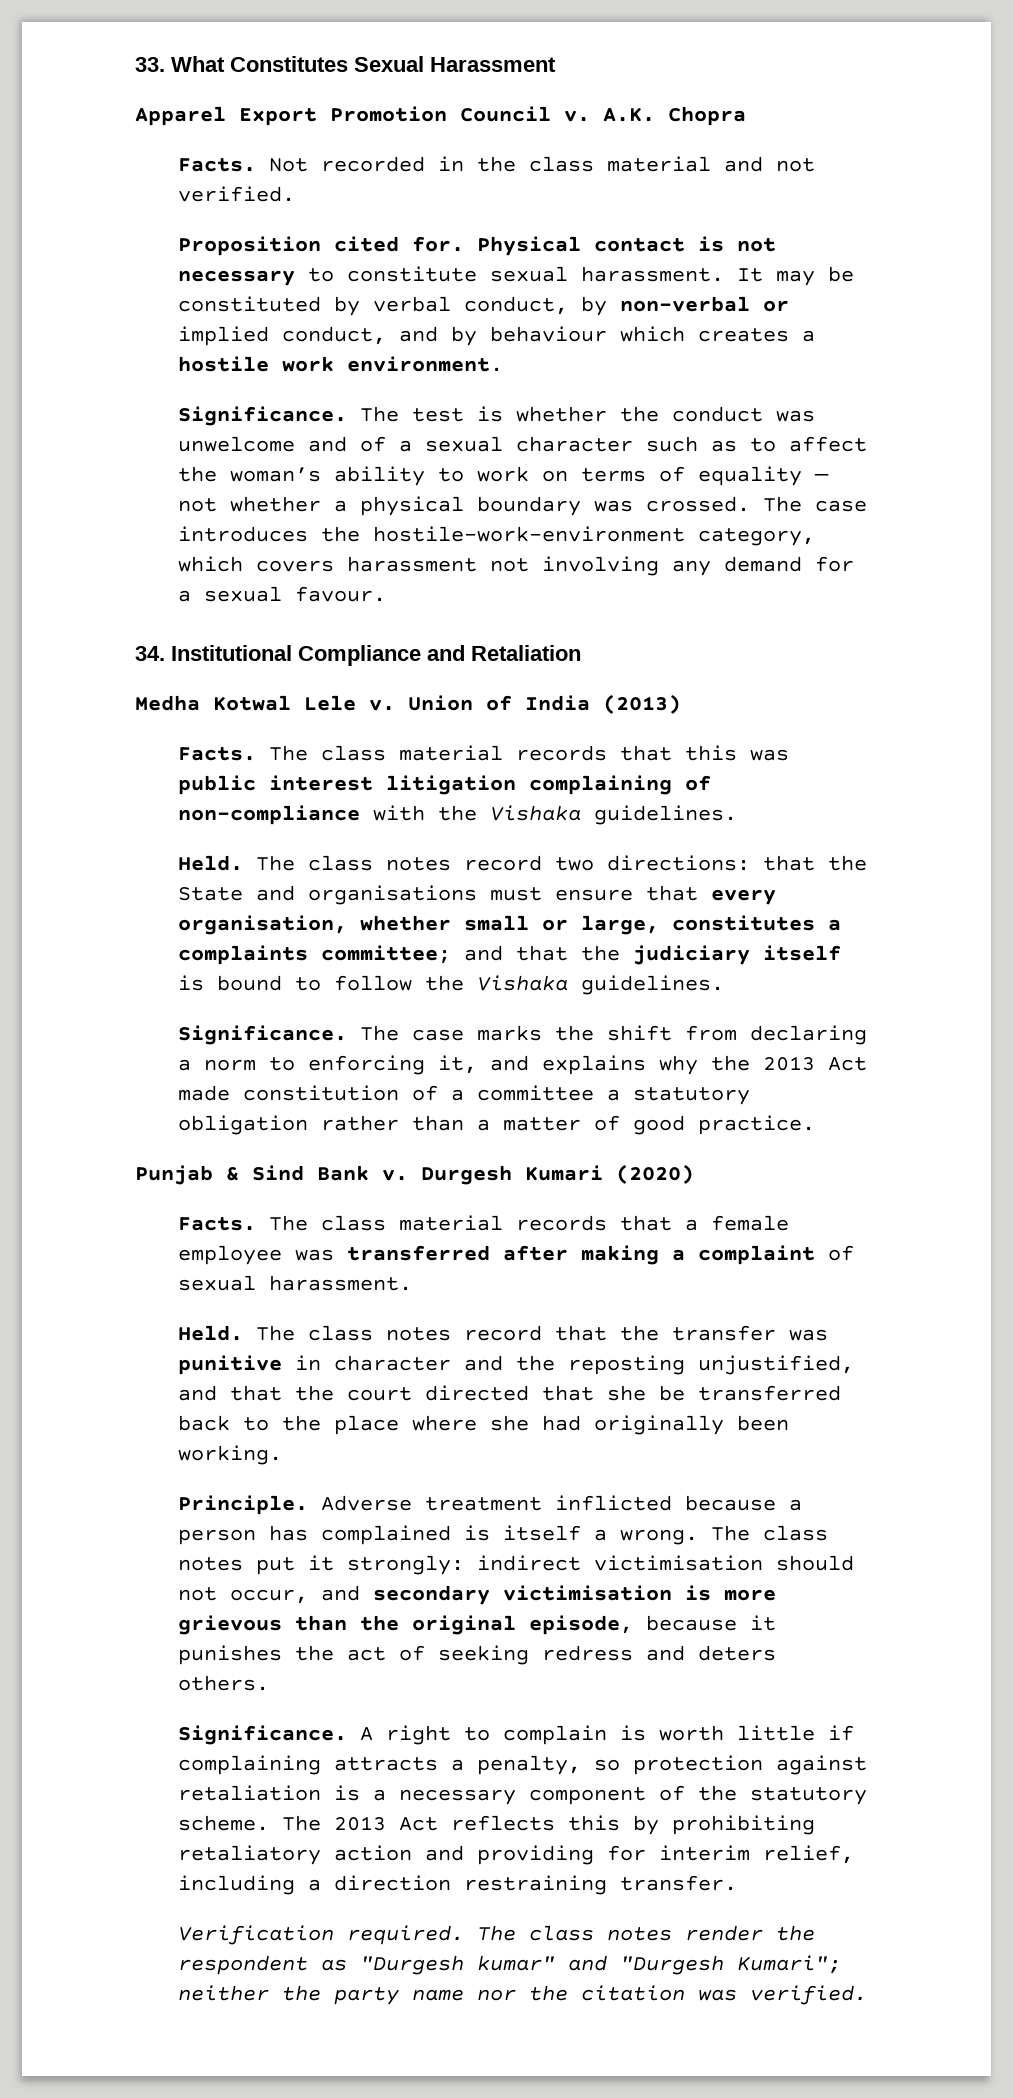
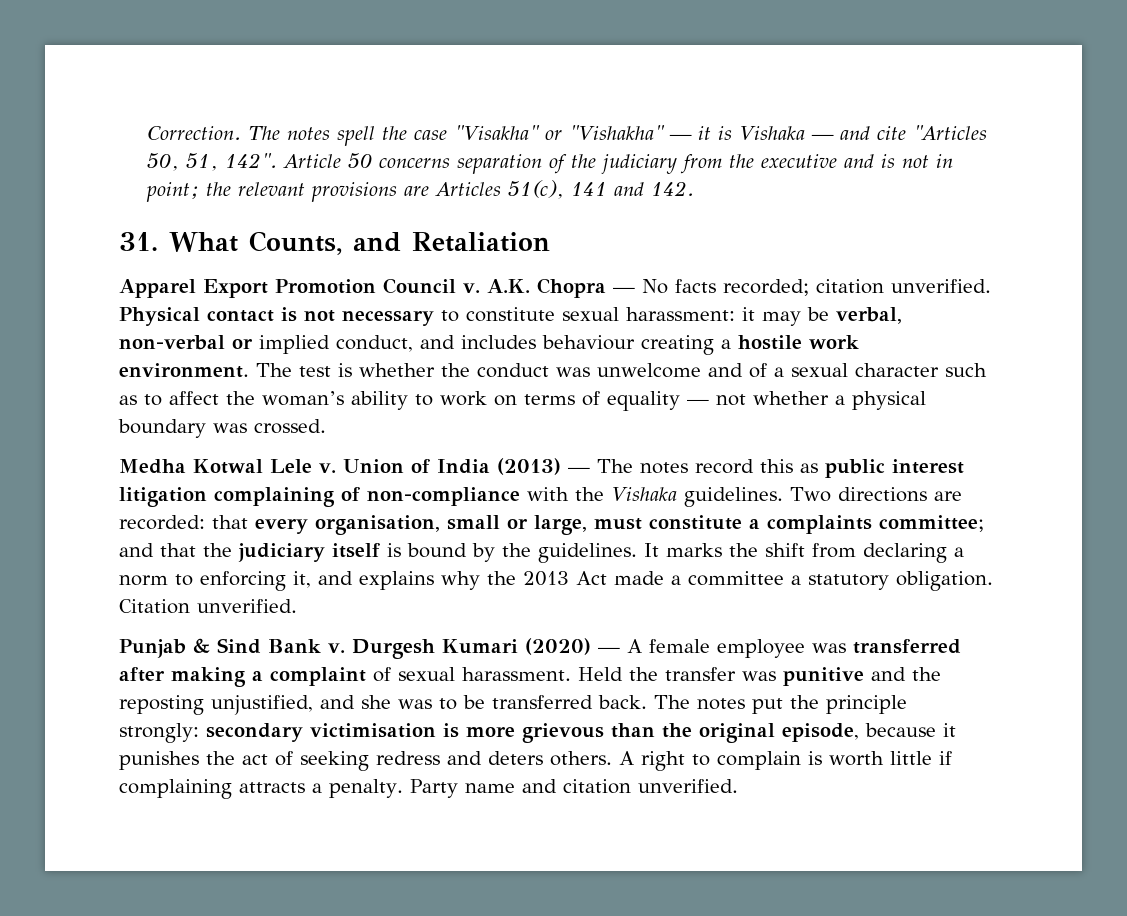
[135,56,556,72] 33. What Constitutes Sexual Harassment -> [146,125,987,146] [146,153,953,174] [145,180,694,202] [119,231,550,255] Correction. The notes spell the case "Visakha" or "Vishakha" — it is Vishaka — and cite "Articles 50, 51, 142". Article 50 concerns separation of the judiciary from the executive and is not in point; the relevant provisions are Articles 51(c), 141 and 142. // 31. What Counts, and Retaliation
[177,156,815,172] [177,186,295,202] [177,236,464,256] // Facts. Not recorded in the class material and not verified. // Proposition cited for. -> [612,279,991,296] — No facts recorded; citation unverified.
[580,266,854,286] [177,296,607,316] harassment. It may be constituted by verbal conduct, by -> [626,307,902,326] harassment: it may be verbal,
[450,326,789,346] by behaviour which creates -> [461,335,714,355] includes behaviour creating
[177,406,347,426] // Significance. -> (249, 370) none
[762,496,867,512] [177,526,815,546] [177,556,854,576] [177,586,386,602] [135,645,581,666] The case introduces the hostile-work-environment category, which covers harassment not involving any demand for a sexual favour. // 34. Institutional Compliance and Retaliation -> (326, 426) none
[177,745,789,761] // Facts. The class material records that this was -> [567,459,818,474] — The notes record this as
[177,855,867,871] [177,885,633,905] // Held. The class notes record two directions: that the State and organisations must ensure -> [789,487,962,502] [119,515,205,530] Two directions are recorded:
[359,915,451,931] whether -> (440, 525) none
[671,915,815,931] constitutes -> [594,515,742,530] must constitute
[294,975,724,995] [177,1025,464,1045] to follow the Vishaka guidelines. // Significance. The case -> [472,543,659,563] by the guidelines. It
[242,1085,438,1101] constitution of -> (664, 578) none
[177,1115,815,1135] obligation rather than a matter of good practice. -> [896,571,993,591] [119,599,297,614] obligation. Citation unverified.
[177,1215,698,1231] // Facts. The class material records that a -> [597,639,642,653] — A
[177,1325,607,1341] // Held. The class notes record that -> [578,667,623,681] Held
[294,1355,451,1371] in character -> (864, 676) none
[229,1385,841,1401] [177,1415,789,1435] [177,1445,282,1465] [177,1495,802,1515] [177,1525,828,1545] [177,1555,854,1575] [177,1585,360,1604] that the court directed that she be transferred back to the place where she had originally been working. // Principle. Adverse treatment inflicted because a person has complained is itself a wrong. The class notes put it strongly: indirect victimisation should not occur, and -> [361,695,907,714] [119,723,199,743] she was to be transferred back. The notes put the principle strongly:
[177,1725,347,1745] // Significance. -> (612, 758) none
[476,1755,867,1775] [177,1785,867,1805] [177,1815,815,1835] [177,1845,854,1865] [177,1875,737,1895] [177,1925,815,1945] [177,1955,841,1975] [177,1985,867,2005] penalty, so protection against retaliation is a necessary component of the statutory scheme. The 2013 Act reflects this by prohibiting retaliatory action and providing for interim relief, including a direction restraining transfer. // Verification required. The class notes render the respondent as "Durgesh kumar" and "Durgesh Kumari"; neither the party name nor the citation was verified. -> [329,779,738,798] penalty. Party name and citation unverified.

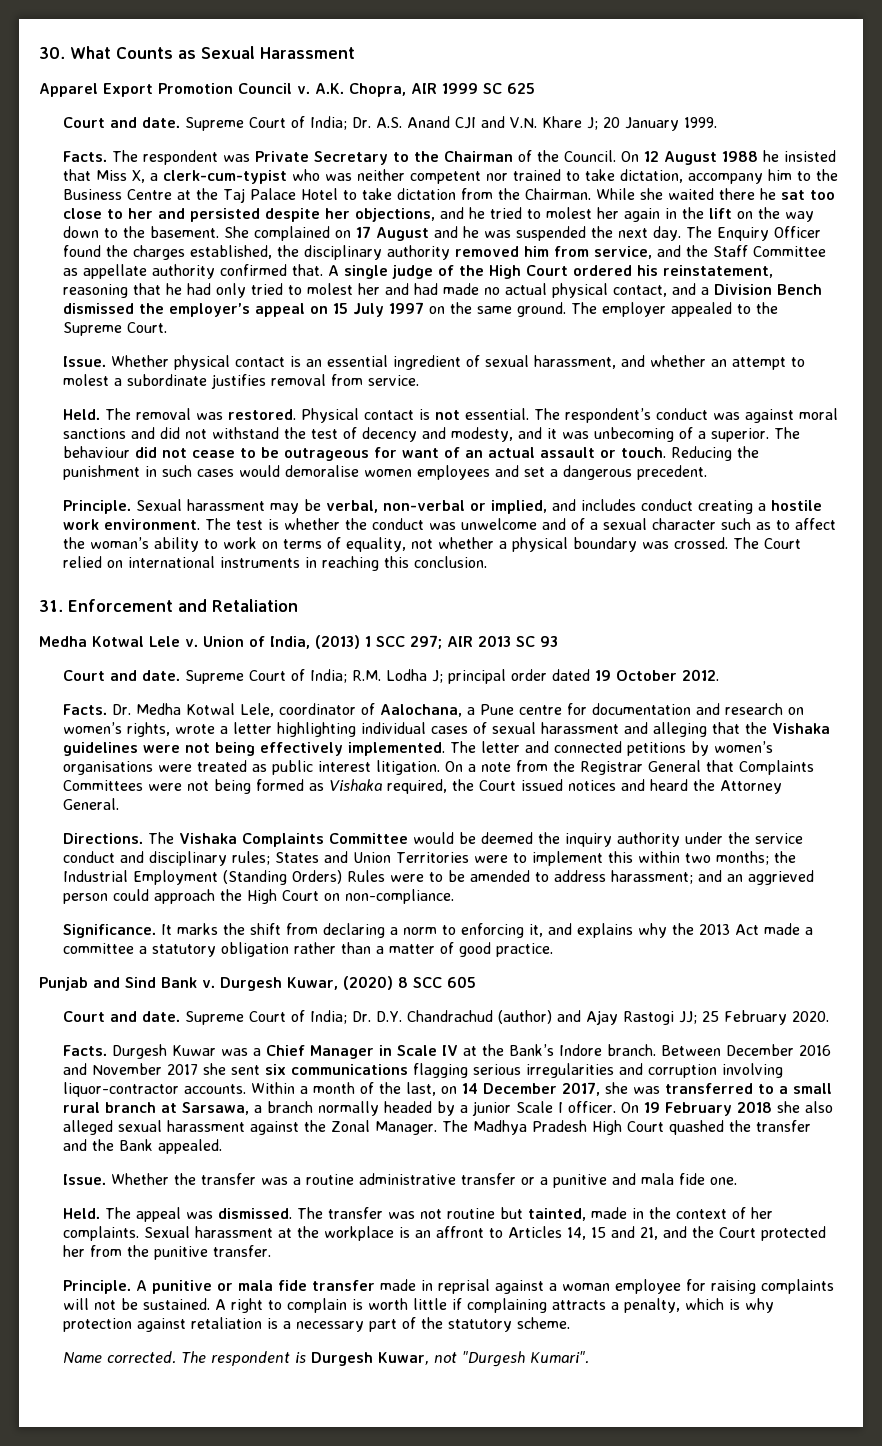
[146,125,987,146] [146,153,953,174] [145,180,694,202] [119,231,550,255] Correction. The notes spell the case "Visakha" or "Vishakha" — it is Vishaka — and cite "Articles 50, 51, 142". Article 50 concerns separation of the judiciary from the executive and is not in point; the relevant provisions are Articles 51(c), 141 and 142. // 31. What Counts, and Retaliation -> [39,46,355,59] 30. What Counts as Sexual Harassment
[536,278,991,298] [119,307,755,326] Chopra — No facts recorded; citation unverified. Physical contact is not necessary to constitute sexual harassment: it -> [349,83,535,97] [62,116,717,131] [62,150,836,165] [62,169,838,184] [62,188,835,203] [62,207,814,222] [62,226,821,241] [62,245,826,260] [62,264,773,279] [62,283,822,298] [62,302,778,317] [62,322,167,336] [62,355,805,370] [62,374,419,389] [62,408,838,423] [62,427,800,442] [62,446,759,461] [62,465,707,480] [62,499,265,514] Chopra, AIR 1999 SC 625 // Court and date. Supreme Court of India; Dr. A.S. Anand CJI and V.N. Khare J; 20 January 1999. // Facts. The respondent was Private Secretary to the Chairman of the Council. On 12 August 1988 he insisted that Miss X, a clerk-cum-typist who was neither competent nor trained to take dictation, accompany him to the Business Centre at the Taj Palace Hotel to take dictation from the Chairman. While she waited there he sat too close to her and persisted despite her objections, and he tried to molest her again in the lift on the way down to the basement. She complained on 17 August and he was suspended the next day. The Enquiry Officer found the charges established, the disciplinary authority removed him from service, and the Staff Committee as appellate authority confirmed that. A single judge of the High Court ordered his reinstatement, reasoning that he had only tried to molest her and had made no actual physical contact, and a Division Bench dismissed the employer’s appeal on 15 July 1997 on the same ground. The employer appealed to the Supreme Court. // Issue. Whether physical contact is an essential ingredient of sexual harassment, and whether an attempt to molest a subordinate justifies removal from service. // Held. The removal was restored. Physical contact is not essential. The respondent’s conduct was against moral sanctions and did not withstand the test of decency and modesty, and it was unbecoming of a superior. The behaviour did not cease to be outrageous for want of an actual assault or touch. Reducing the punishment in such cases would demoralise women employees and set a dangerous precedent. // Principle. Sexual harassment
[259,335,413,354] implied conduct, -> [490,500,547,514] implied,
[542,335,635,350] behaviour -> [640,499,693,511] conduct
[607,391,709,411] equality — -> [345,537,406,552] equality,
(326, 426) none -> [732,537,801,549] [62,556,487,571] [39,599,298,612] The Court relied on international instruments in reaching this conclusion. // 31. Enforcement and Retaliation
[436,458,964,478] [119,487,962,507] [119,515,984,535] [119,543,637,563] India (2013) — The notes record this as public interest litigation complaining of non-compliance with the Vishaka guidelines. Two directions are recorded: that every organisation, small or large, must constitute a complaints committee; and that the judiciary itself is bound by the guidelines. -> [270,635,558,649] [62,669,719,684] [62,703,804,717] [62,722,830,737] [62,741,773,756] [62,760,814,775] [62,779,782,794] [62,798,119,810] [62,832,803,847] [62,851,796,866] [62,870,814,885] [62,889,454,904] [62,924,156,938] India, (2013) 1 SCC 297; AIR 2013 SC 93 // Court and date. Supreme Court of India; R.M. Lodha J; principal order dated 19 October 2012. // Facts. Dr. Medha Kotwal Lele, coordinator of Aalochana, a Pune centre for documentation and research on women’s rights, wrote a letter highlighting individual cases of sexual harassment and alleging that the Vishaka guidelines were not being effectively implemented. The letter and connected petitions by women’s organisations were treated as public interest litigation. On a note from the Registrar General that Complaints Committees were not being formed as Vishaka required, the Court issued notices and heard the Attorney General. // Directions. The Vishaka Complaints Committee would be deemed the inquiry authority under the service conduct and disciplinary rules; States and Union Territories were to implement this within two months; the Industrial Employment (Standing Orders) Rules were to be amended to address harassment; and an aggrieved person could approach the High Court on non-compliance. // Significance.
[896,571,993,591] [119,599,297,614] obligation. Citation unverified. -> [220,942,553,957] obligation rather than a matter of good practice.
[193,638,210,653] & -> [93,977,120,988] and
[441,638,961,658] [119,667,941,687] [119,695,907,715] [119,723,956,743] [119,751,612,771] Kumari (2020) — A female employee was transferred after making a complaint of sexual harassment. Held the transfer was punitive and the reposting unjustified, and she was to be transferred back. The notes put the principle strongly: secondary victimisation is more grievous than the original episode, because it punishes the act of seeking redress and deters others. -> [287,976,476,990] [62,1010,829,1025] [62,1044,831,1059] [62,1063,783,1078] [62,1082,832,1097] [62,1101,833,1116] [62,1120,811,1135] [62,1139,222,1154] [62,1173,737,1188] [62,1207,773,1222] [62,1226,826,1241] [62,1245,271,1260] [62,1279,834,1294] [62,1298,210,1310] Kuwar, (2020) 8 SCC 605 // Court and date. Supreme Court of India; Dr. D.Y. Chandrachud (author) and Ajay Rastogi JJ; 25 February 2020. // Facts. Durgesh Kuwar was a Chief Manager in Scale IV at the Bank’s Indore branch. Between December 2016 and November 2017 she sent six communications flagging serious irregularities and corruption involving liquor-contractor accounts. Within a month of the last, on 14 December 2017, she was transferred to a small rural branch at Sarsawa, a branch normally headed by a junior Scale I officer. On 19 February 2018 she also alleged sexual harassment against the Zonal Manager. The Madhya Pradesh High Court quashed the transfer and the Bank appealed. // Issue. Whether the transfer was a routine administrative transfer or a punitive and mala fide one. // Held. The appeal was dismissed. The transfer was not routine but tainted, made in the context of her complaints. Sexual harassment at the workplace is an affront to Articles 14, 15 and 21, and the Court protected her from the punitive transfer. // Principle. A punitive or mala fide transfer made in reprisal against a woman employee for raising complaints will not be sustained.
[329,779,738,798] penalty. Party name and citation unverified. -> [623,1298,774,1313] [62,1317,570,1332] [62,1351,589,1367] penalty, which is why protection against retaliation is a necessary part of the statutory scheme. // Name corrected. The respondent is Durgesh Kuwar, not "Durgesh Kumari".

